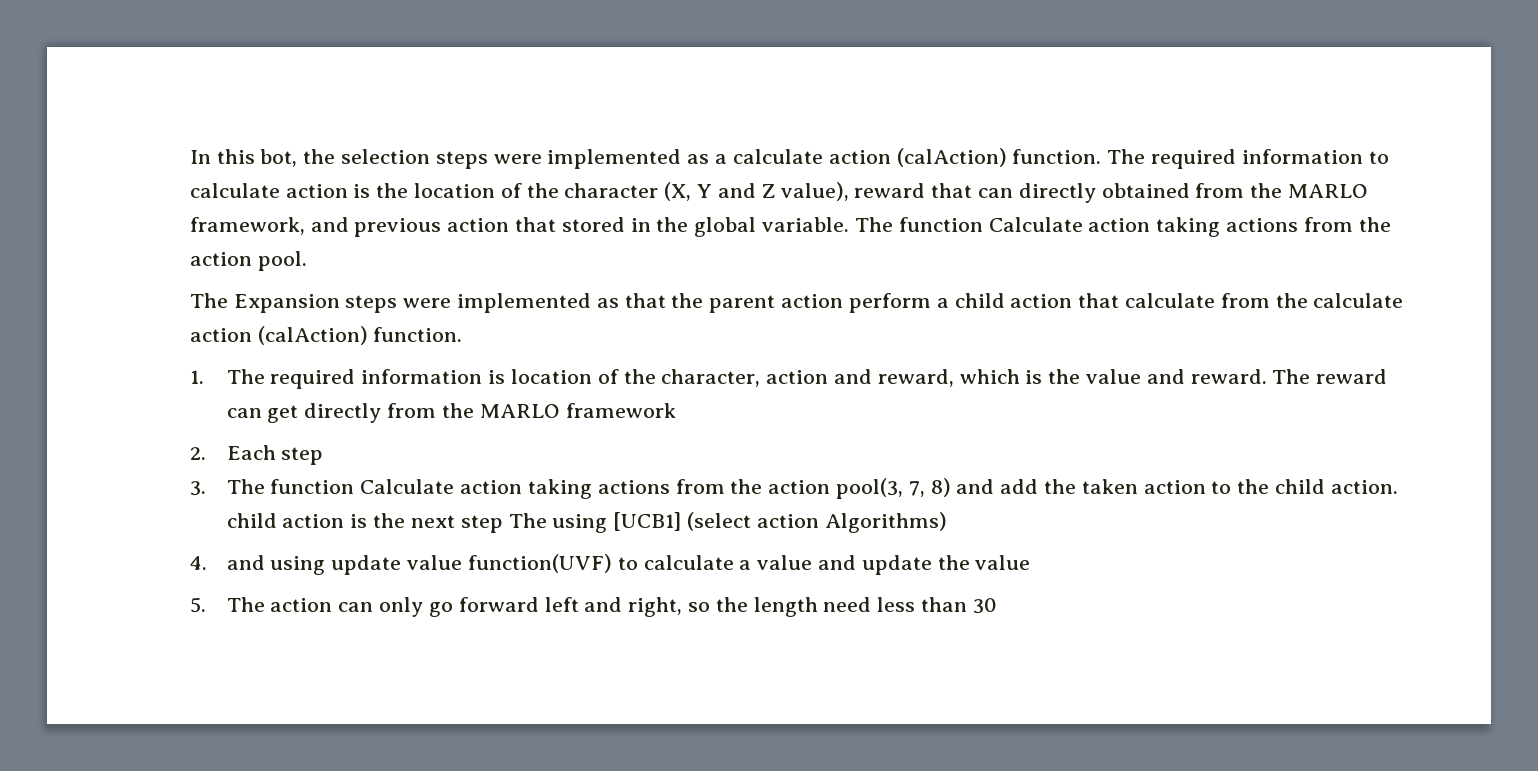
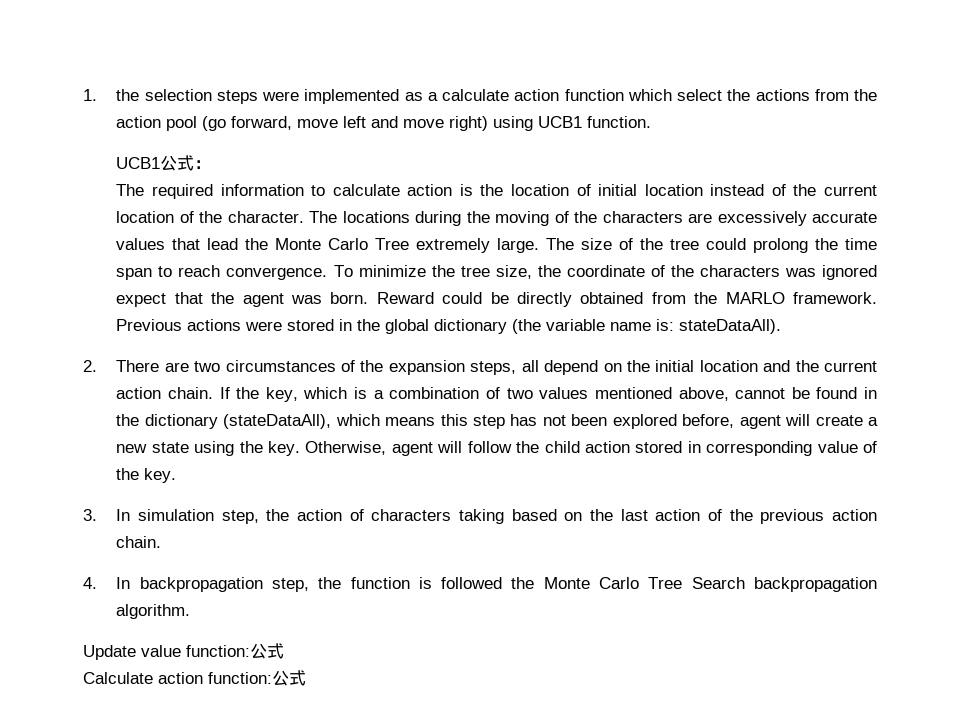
[189,149,298,167] In this bot, -> [82,89,97,101] 1.
[896,148,1102,167] (calAction) function. -> [564,89,878,101] [116,116,652,131] [116,155,212,171] function which select the actions from the action pool (go forward, move left and move right) using UCB1 function. // UCB1公式： //
[526,182,1013,201] the character (X, Y and Z value), reward that can -> [598,184,877,196] [116,211,878,226] [116,238,878,253] [116,265,877,280] [116,292,509,307] initial location instead of the current location of the character. The locations during the moving of the characters are excessively accurate values that lead the Monte Carlo Tree extremely large. The size of the tree could prolong the time span to reach convergence. To minimize the tree size, the coordinate of the characters was ignored expect that the agent was born. Reward could be
[189,217,1391,237] [189,251,307,271] [189,293,1404,313] [189,326,463,345] [189,369,1388,389] [226,403,676,423] [189,445,324,465] [189,478,1398,499] [226,512,947,533] [189,554,1031,575] [189,597,997,617] framework, and previous action that stored in the global variable. The function Calculate action taking actions from the action pool. // The Expansion steps were implemented as that the parent action perform a child action that calculate from the calculate action (calAction) function. // 1. The required information is location of the character, action and reward, which is the value and reward. The reward can get directly from the MARLO framework // 2. Each step // 3. The function Calculate action taking actions from the action pool(3, 7, 8) and add the taken action to the child action. child action is the next step The using [UCB1] (select action Algorithms) // 4. and using update value function(UVF) to calculate a value and update the value // 5. The action can only go forward left and right, so the length need less than 30 -> [792,292,877,304] [116,319,782,334] [82,360,878,375] [116,387,877,402] [116,414,878,429] [116,441,877,456] [116,468,177,483] [82,509,878,524] [116,536,162,548] [82,577,877,592] [116,604,191,619] [82,643,284,660] [82,670,306,686] framework. Previous actions were stored in the global dictionary (the variable name is: stateDataAll). // 2. There are two circumstances of the expansion steps, all depend on the initial location and the current action chain. If the key, which is a combination of two values mentioned above, cannot be found in the dictionary (stateDataAll), which means this step has not been explored before, agent will create a new state using the key. Otherwise, agent will follow the child action stored in corresponding value of the key. // 3. In simulation step, the action of characters taking based on the last action of the previous action chain. // 4. In backpropagation step, the function is followed the Monte Carlo Tree Search backpropagation algorithm. // Update value function:公式 // Calculate action function:公式

